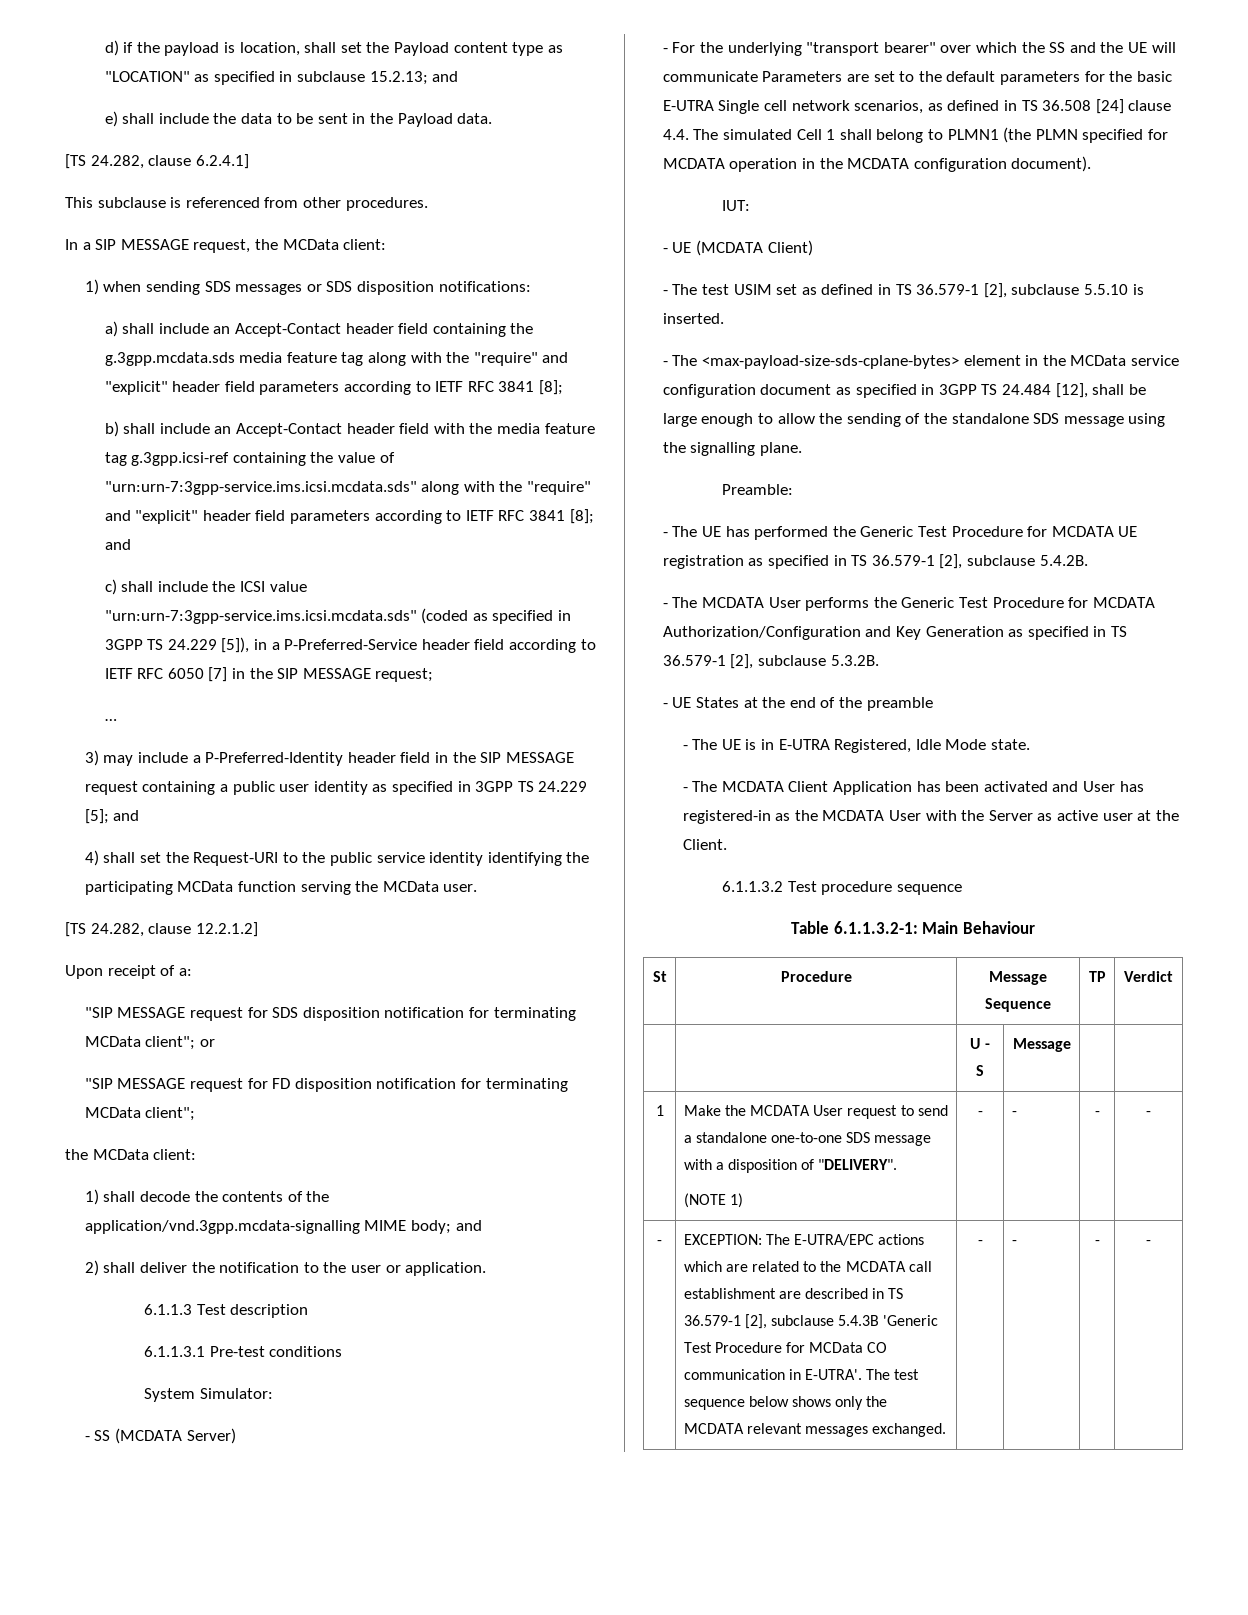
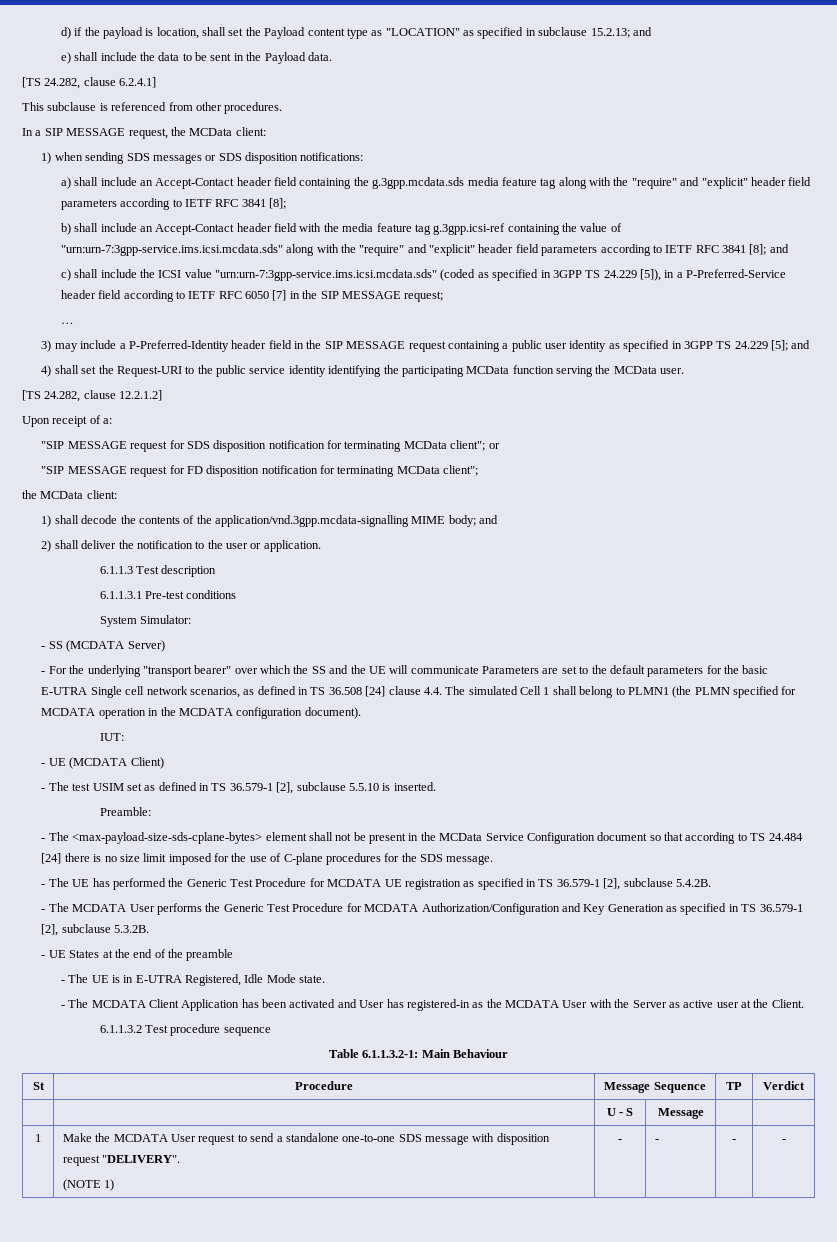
(724, 318) none -> [99,807,151,816] // Preamble:
[1025,355,1179,366] [662,383,1146,398] [662,413,1166,427] [662,442,803,456] [722,484,794,495] in the MCData service configuration document as specified in 3GPP TS 24.484 [12], shall be large enough to allow the sending of the standalone SDS message using the signalling plane. // Preamble: -> [308,832,803,844] [41,853,494,865] shall not be present in the MCData Service Configuration document so that according to TS 24.484 [24] there is no size limit imposed for the use of C-plane procedures for the SDS message.
[715,1159,815,1173] a disposition of -> [496,1133,550,1145] [62,1155,100,1166] disposition request
[657,1240,662,1245] [683,1234,925,1246] [683,1261,932,1272] [683,1288,904,1299] [683,1314,939,1329] [683,1342,888,1353] [683,1369,920,1380] [683,1396,888,1410] [683,1423,947,1437] [977,1240,983,1245] [1011,1240,1017,1245] [1094,1240,1100,1245] [1146,1240,1151,1245] // - | EXCEPTION: The E-UTRA/EPC actions which are related to the MCDATA call establishment are described in TS 36.579-1 [2], subclause 5.4.3B 'Generic Test Procedure for MCData CO communication in E-UTRA'. The test sequence below shows only the MCDATA relevant messages exchanged. | - | - | - | - -> (786, 1140) none

